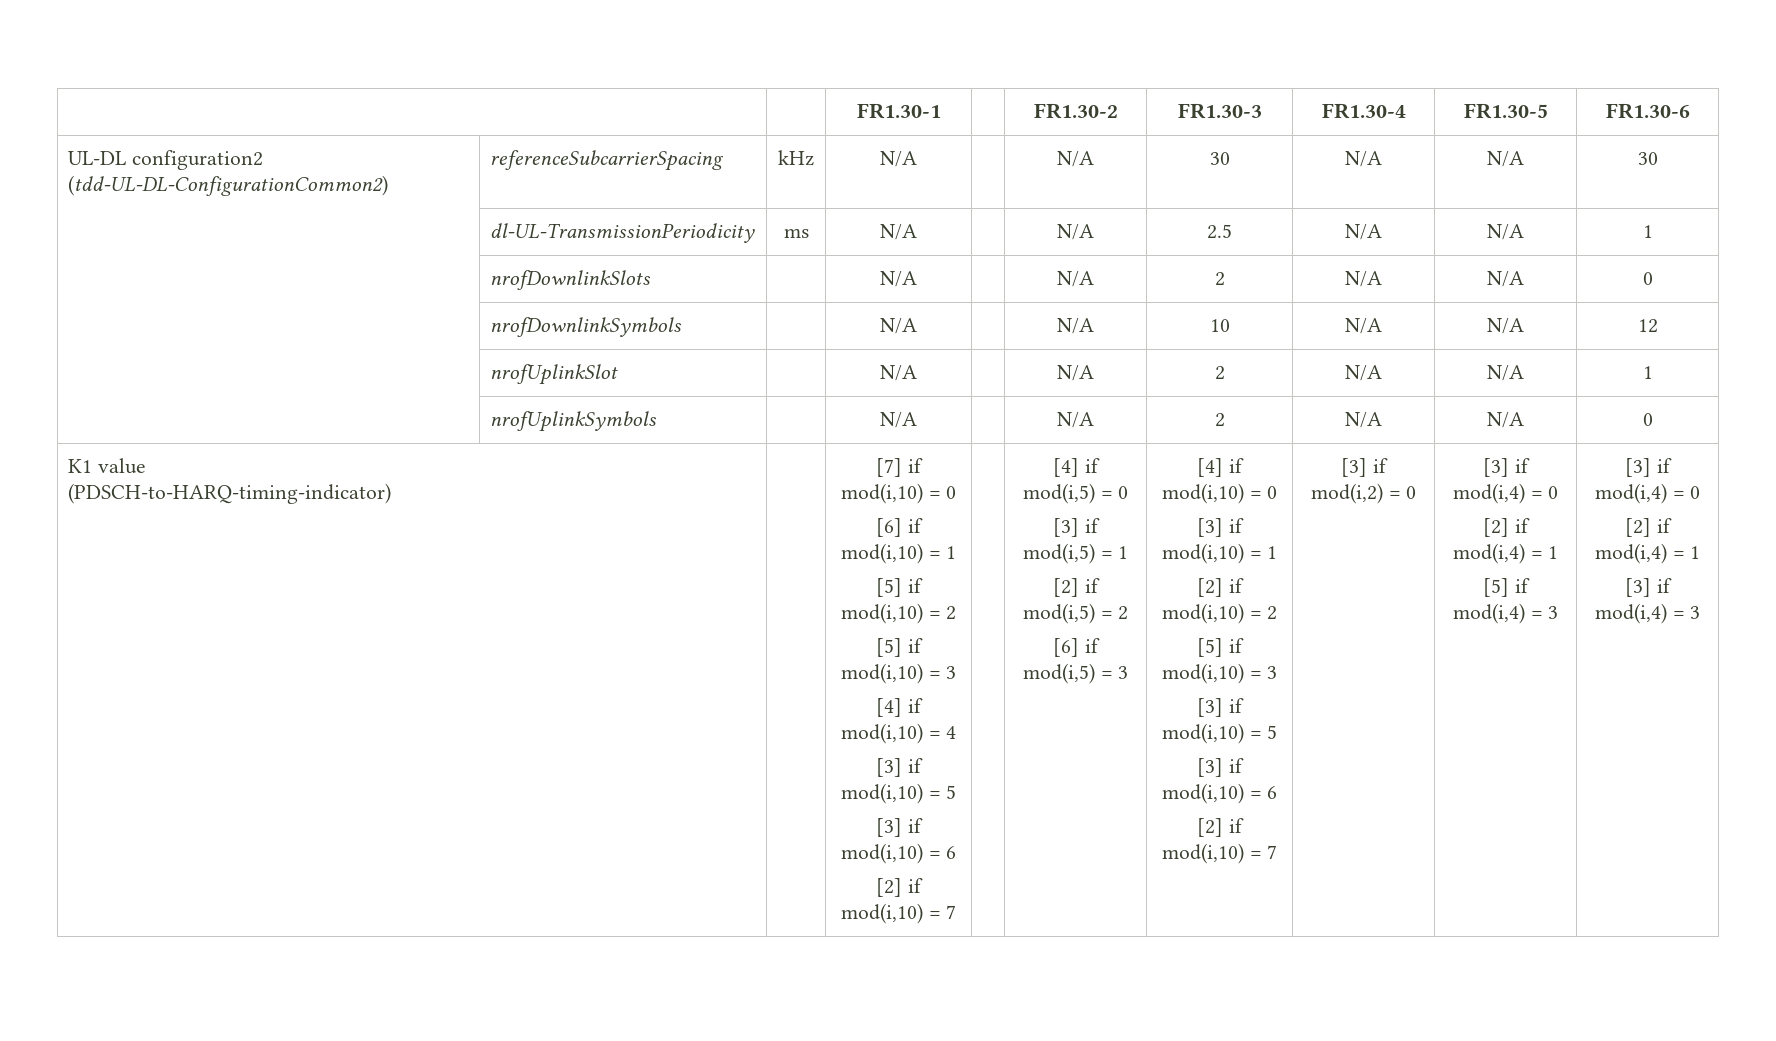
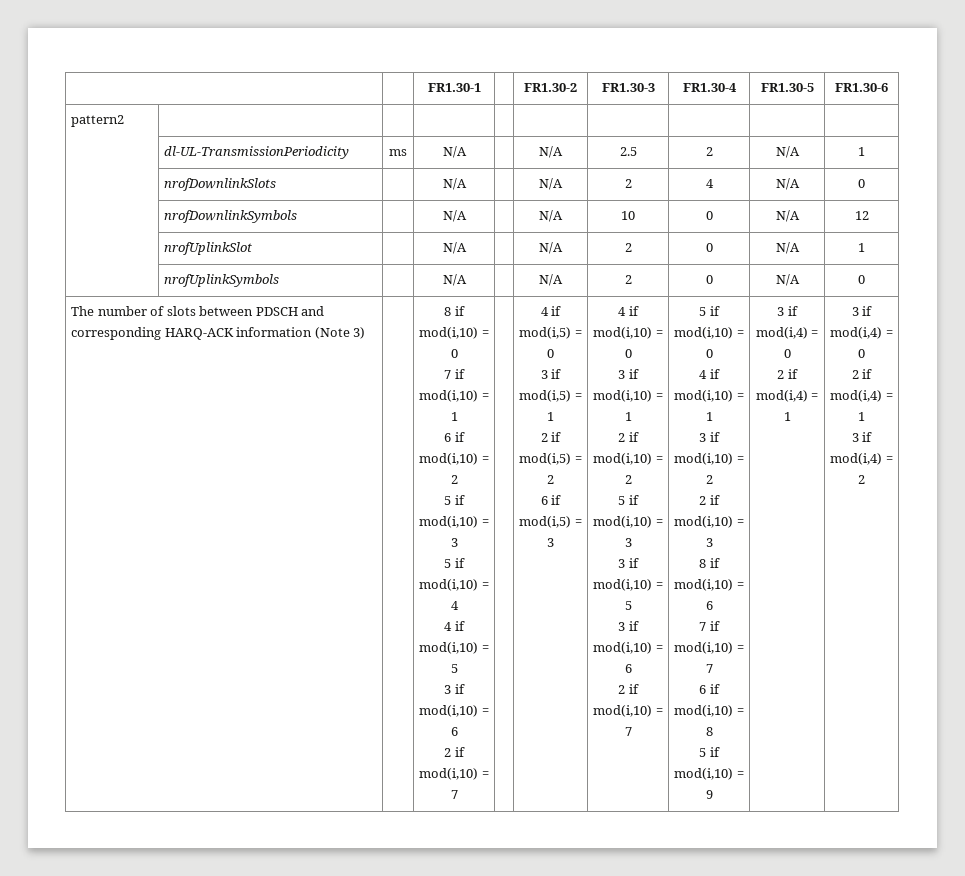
[68,150,263,170] [68,175,389,196] [490,150,725,171] [778,150,814,166] [880,151,917,167] [1057,151,1094,167] [1209,152,1230,165] [1345,151,1382,167] [1487,151,1524,167] [1637,152,1658,165] UL-DL configuration2 (tdd-UL-DL-ConfigurationCommon2) | referenceSubcarrierSpacing | kHz | N/A | | N/A | 30 | N/A | N/A | 30 -> [71,115,125,127] pattern2 | | | | | | | | |
[1345,224,1382,240] N/A -> [705,147,713,156] 2
[1345,271,1382,287] N/A -> [705,179,714,188] 4
[1345,318,1382,334] N/A -> [705,211,713,220] 0
[1345,365,1382,381] N/A -> [705,243,713,252] 0
[1345,412,1382,428] [1487,412,1524,428] [1642,413,1653,426] [68,458,146,474] [68,483,392,504] [876,458,923,477] [840,483,957,504] [876,518,923,537] [840,543,957,564] [876,578,923,597] [840,603,957,624] [876,638,923,657] [840,663,957,684] [876,698,903,717] N/A | N/A | 0 // K1 value // (PDSCH-to-HARQ-timing-indicator) | | [7] if mod(i,10) = 0 // [6] if mod(i,10) = 1 // [5] if mod(i,10) = 2 // [5] if mod(i,10) = 3 // [4] -> [705,275,713,284] [775,274,800,286] [858,275,865,284] [71,306,325,316] [71,327,366,340] [444,306,465,316] [419,327,489,339] [450,349,458,358] [444,369,465,379] [419,390,489,402] [450,412,458,421] [444,432,465,442] [419,453,489,465] [450,475,458,484] [444,495,465,505] [419,516,489,528] [450,538,458,547] [444,559,452,568] 0 | N/A | 0 // The number of slots between PDSCH and corresponding HARQ-ACK information (Note 3) | | 8 if mod(i,10) = 0 // 7 if mod(i,10) = 1 // 6 if mod(i,10) = 2 // 5 if mod(i,10) = 3 // 5
[876,758,923,777] [840,783,957,804] [876,818,923,837] [840,843,957,864] [876,878,903,897] [3] if mod(i,10) = 5 // [3] if mod(i,10) = 6 // [2] -> [444,621,465,631] [419,642,489,654] [450,664,458,673] [444,684,465,694] [419,705,489,717] [450,727,458,736] [444,748,452,757] 4 if mod(i,10) = 5 // 3 if mod(i,10) = 6 // 2
[1053,458,1080,477] [4] -> [540,307,549,316] 4
[1053,518,1080,537] [3] -> [540,370,548,379] 3
[1053,578,1080,597] [2] -> [540,433,548,442] 2
[1053,638,1080,657] [6] -> [540,496,548,505] 6
[1197,458,1244,477] [1161,483,1278,504] [1197,518,1244,537] [1161,543,1278,564] [1197,578,1244,597] [1161,603,1278,624] [1197,638,1244,657] [1161,663,1278,684] [1197,698,1244,717] [1161,723,1278,744] [1197,758,1244,777] [1161,783,1278,804] [1197,818,1244,837] [1161,843,1278,864] [1341,458,1388,477] [1310,483,1417,504] [1483,458,1530,477] [1452,483,1559,504] [1483,518,1530,537] [1452,543,1559,564] [1483,578,1530,597] [1452,603,1559,624] [1625,458,1672,477] [1594,483,1701,504] [1625,518,1672,537] [1594,543,1701,564] [1625,578,1672,597] [1594,603,1701,624] [4] if mod(i,10) = 0 // [3] if mod(i,10) = 1 // [2] if mod(i,10) = 2 // [5] if mod(i,10) = 3 // [3] if mod(i,10) = 5 // [3] if mod(i,10) = 6 // [2] if mod(i,10) = 7 | [3] if mod(i,2) = 0 | [3] if mod(i,4) = 0 // [2] if mod(i,4) = 1 // [5] if mod(i,4) = 3 | [3] if mod(i,4) = 0 // [2] if mod(i,4) = 1 // [3] if mod(i,4) = 3 -> [618,306,639,316] [593,327,663,339] [624,349,632,358] [618,369,639,379] [593,390,663,402] [624,412,632,421] [618,432,639,442] [593,453,663,465] [624,475,632,484] [618,495,639,505] [593,516,663,528] [624,538,632,547] [618,558,639,568] [593,579,663,591] [624,601,632,610] [618,621,639,631] [593,642,663,654] [624,664,632,673] [618,684,639,694] [593,705,663,717] [624,727,632,736] [699,306,720,316] [674,327,744,339] [705,349,713,358] [699,369,720,379] [674,390,744,402] [705,412,713,421] [699,432,720,442] [674,453,744,465] [705,475,713,484] [699,495,720,505] [674,516,744,528] [705,538,713,547] [699,558,720,568] [674,579,744,591] [705,601,713,610] [699,621,720,631] [674,642,744,654] [705,664,713,673] [699,684,720,694] [674,705,744,717] [705,727,713,736] [699,747,720,757] [674,768,744,780] [705,790,713,799] [777,306,798,316] [755,327,819,339] [783,349,791,358] [777,369,798,379] [755,390,819,402] [783,412,791,421] [851,306,873,316] [830,327,893,339] [858,349,865,358] [851,369,873,379] [830,390,893,402] [858,412,865,421] [851,432,873,442] [830,453,893,465] [858,475,865,484] 4 if mod(i,10) = 0 // 3 if mod(i,10) = 1 // 2 if mod(i,10) = 2 // 5 if mod(i,10) = 3 // 3 if mod(i,10) = 5 // 3 if mod(i,10) = 6 // 2 if mod(i,10) = 7 | 5 if mod(i,10) = 0 // 4 if mod(i,10) = 1 // 3 if mod(i,10) = 2 // 2 if mod(i,10) = 3 // 8 if mod(i,10) = 6 // 7 if mod(i,10) = 7 // 6 if mod(i,10) = 8 // 5 if mod(i,10) = 9 | 3 if mod(i,4) = 0 // 2 if mod(i,4) = 1 | 3 if mod(i,4) = 0 // 2 if mod(i,4) = 1 // 3 if mod(i,4) = 2

